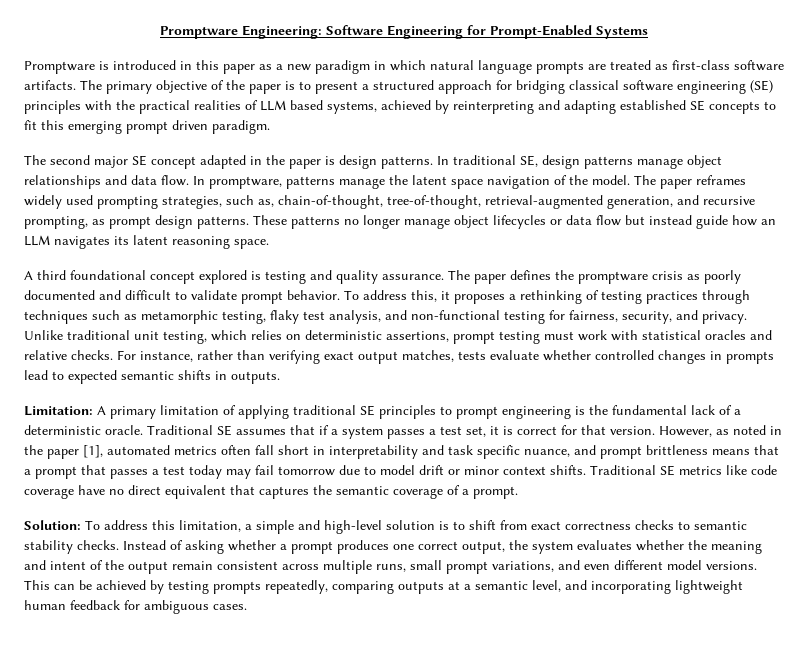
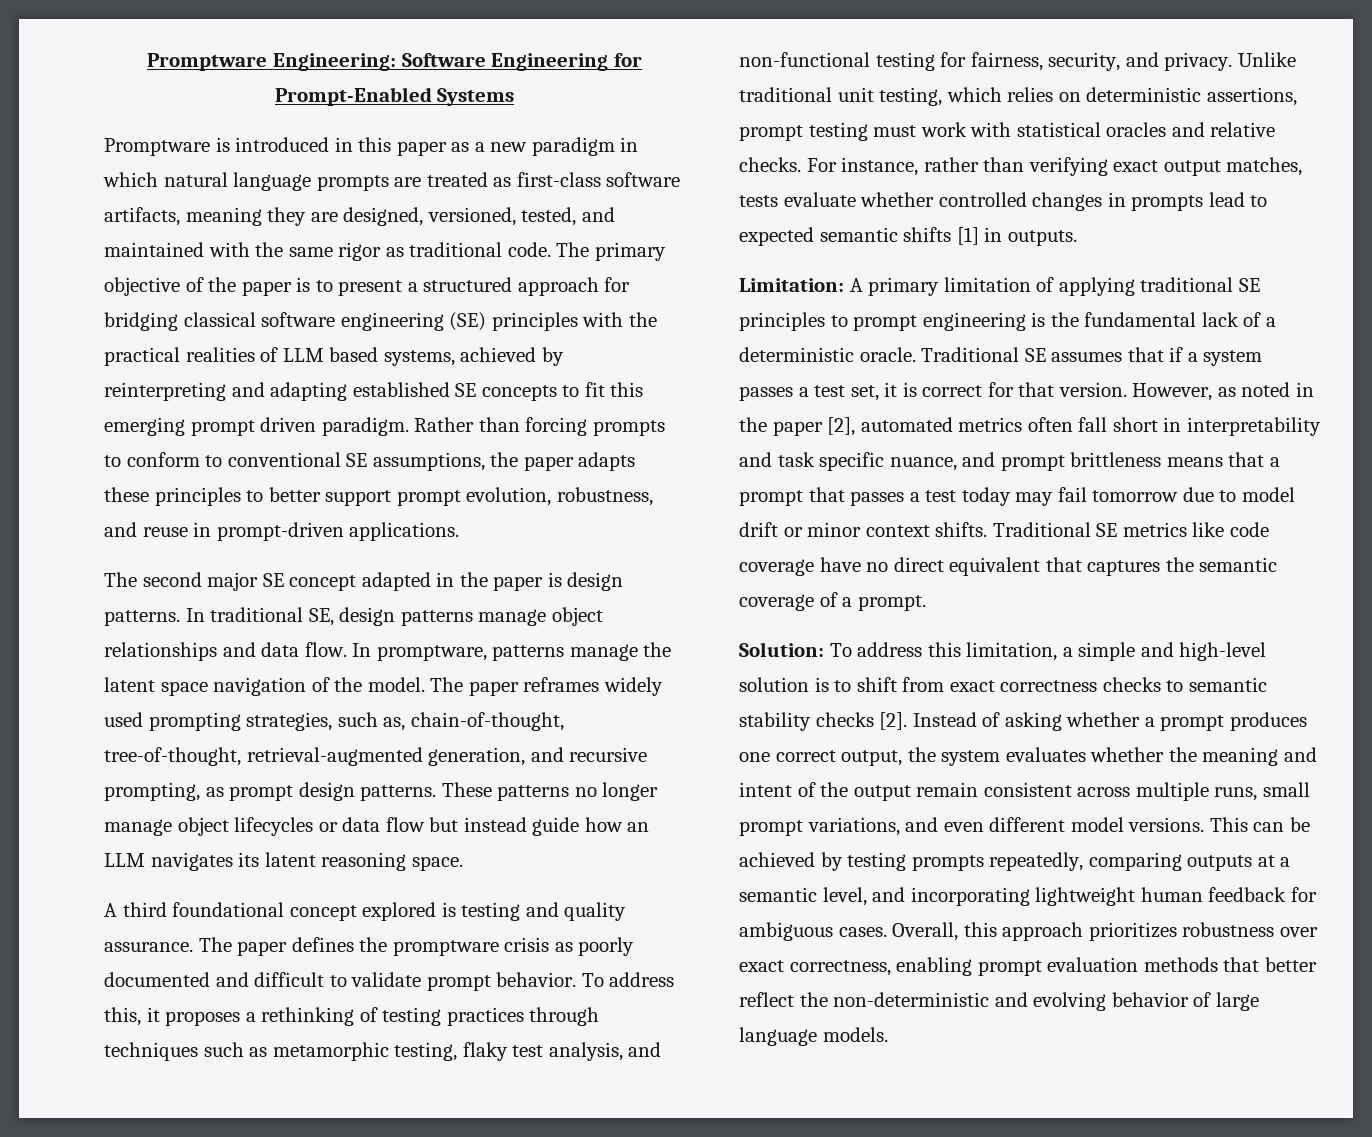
[24,80,76,90] artifacts. -> [104,207,615,226] [104,242,551,261] artifacts, meaning they are designed, versioned, tested, and maintained with the same rigor as traditional code.
(270, 127) none -> [414,417,665,436] [104,452,636,471] [104,487,653,506] [104,522,460,541] Rather than forcing prompts to conform to conventional SE assumptions, the paper adapts these principles to better support prompt evolution, robustness, and reuse in prompt-driven applications.
(211, 375) none -> [956,227,979,245] [1]
[83,445,103,458] [1], -> [827,417,856,436] [2],
[77,540,119,550] checks. -> [815,712,908,730] checks [2].
(247, 607) none -> [892,922,1318,941] [739,957,1317,976] [739,992,1259,1011] [739,1027,888,1046] Overall, this approach prioritizes robustness over exact correctness, enabling prompt evaluation methods that better reflect the non-deterministic and evolving behavior of large language models.

